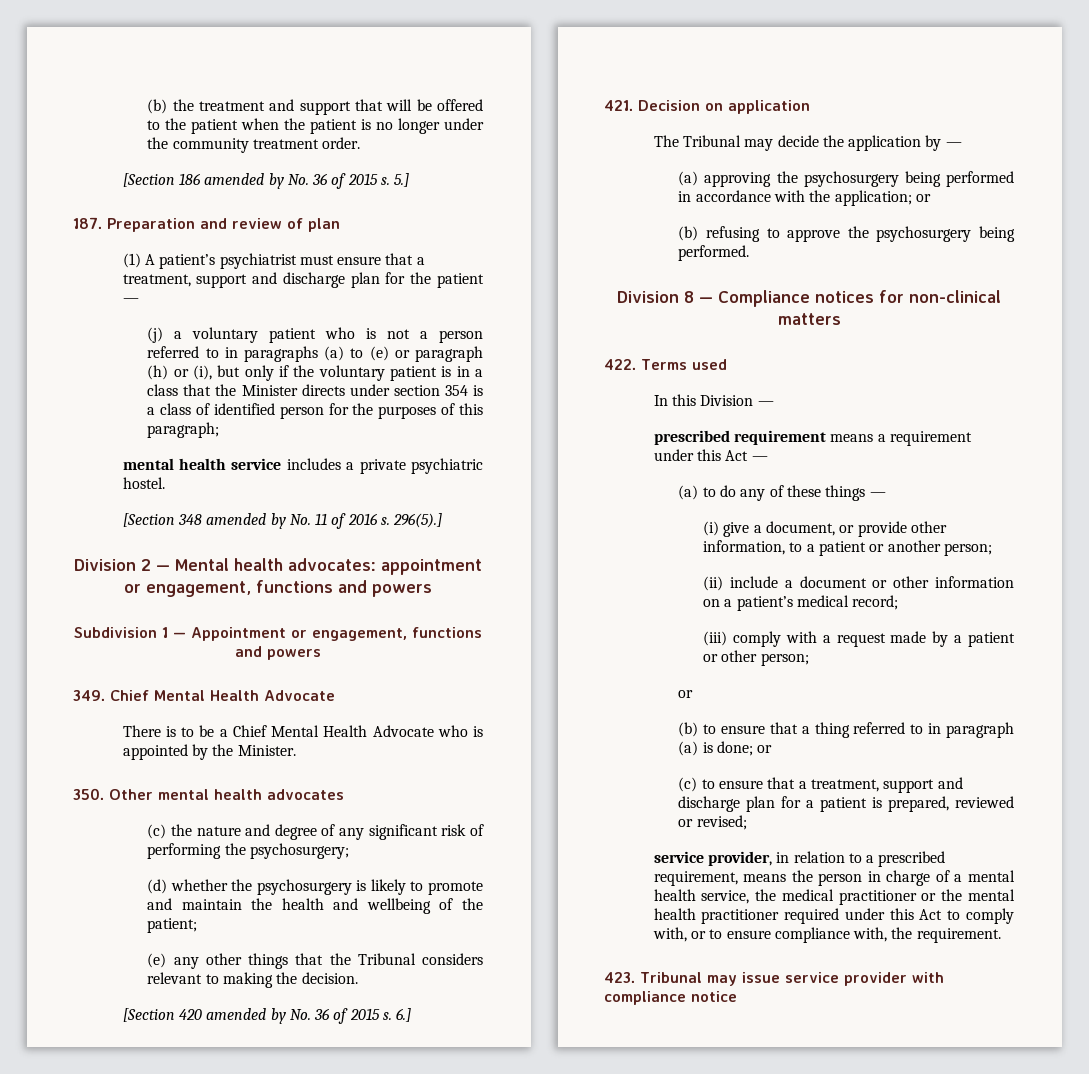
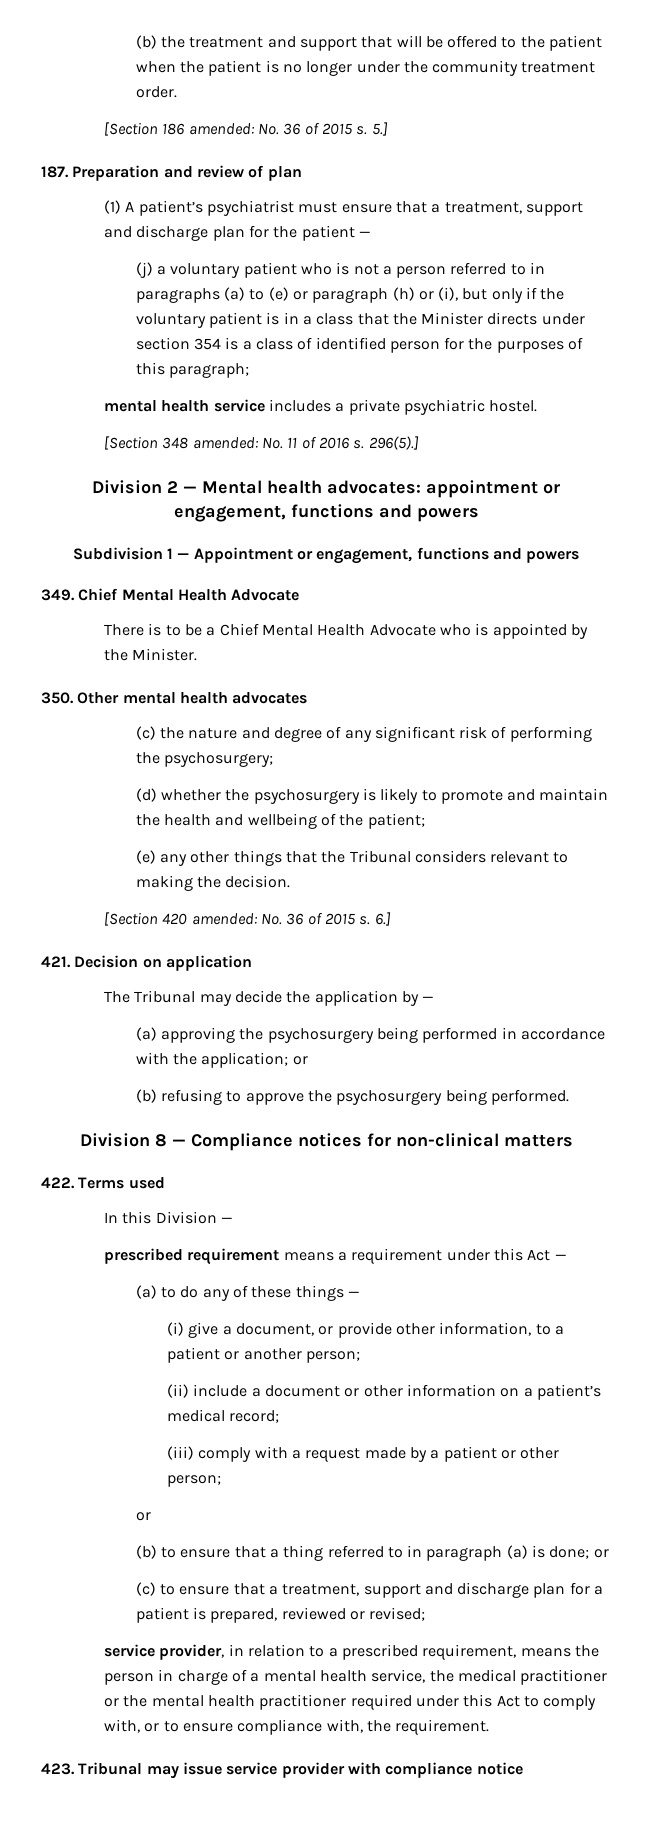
[204,173,284,189] amended by -> [188,123,255,135] amended:
[206,513,286,529] amended by -> [192,437,259,449] amended:
[206,1008,286,1024] amended by -> [191,913,258,925] amended:

